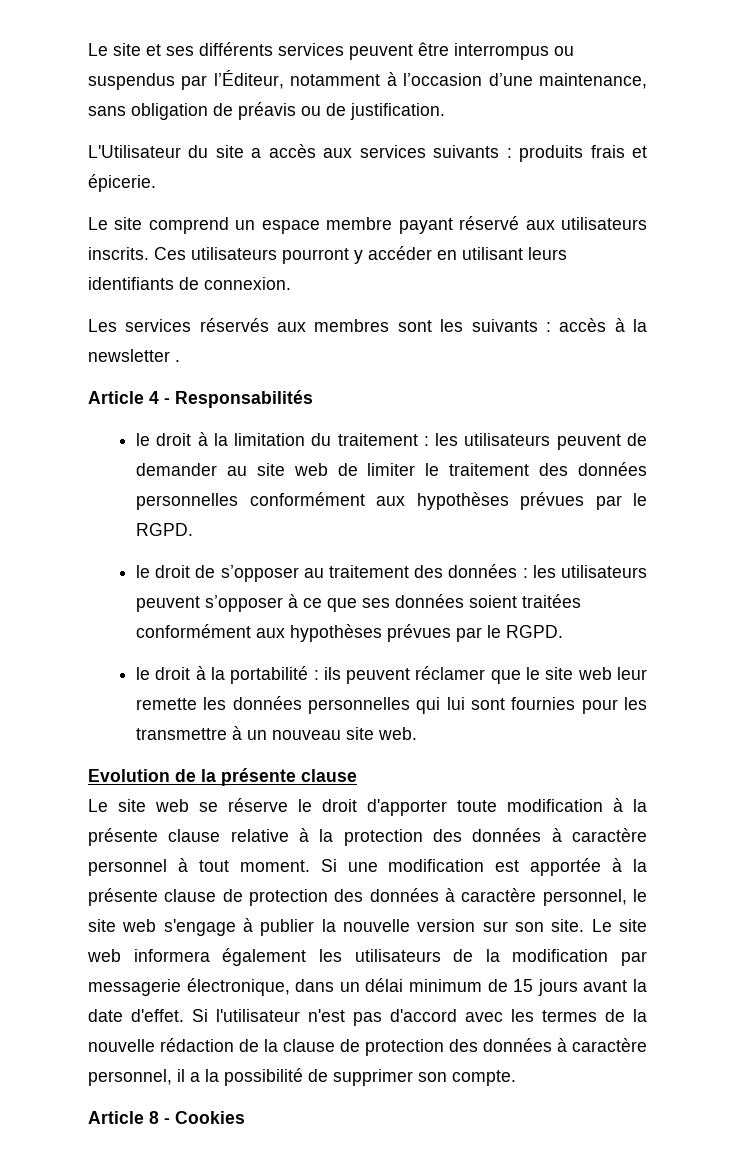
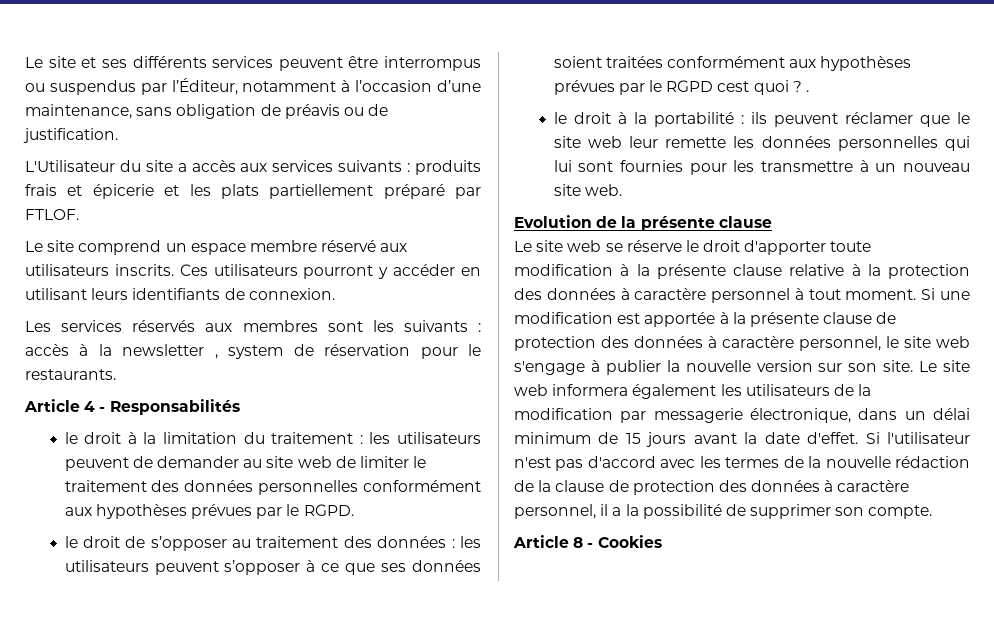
[88,174,156,192] épicerie. -> [92,184,481,199] [25,209,79,220] épicerie et les plats partiellement préparé par FTLOF.
[398,218,453,234] payant -> (317, 246) none
[175,360,180,362] . -> [214,344,482,359] [25,369,116,380] , system de réservation pour le restaurants.
[506,625,564,638] RGPD. -> [666,80,809,95] RGPD cest quoi ? .

